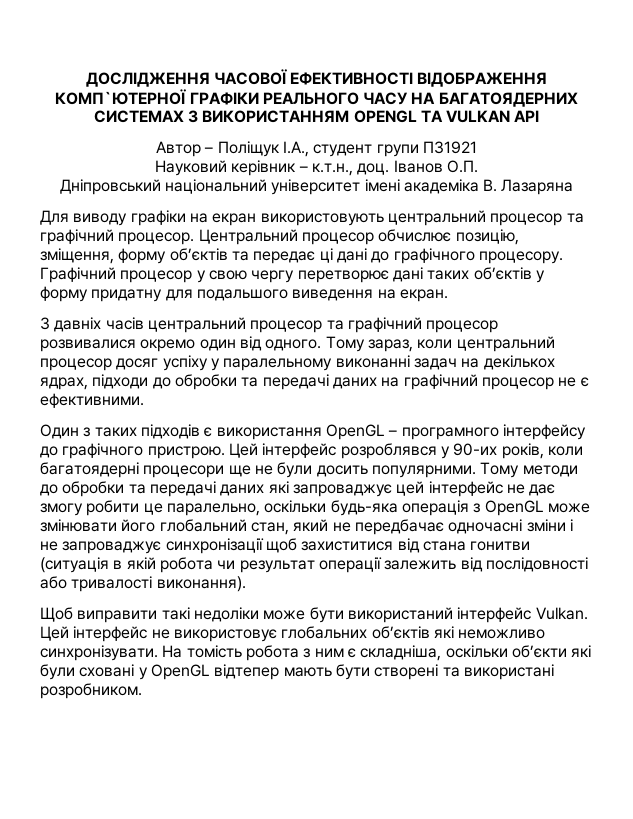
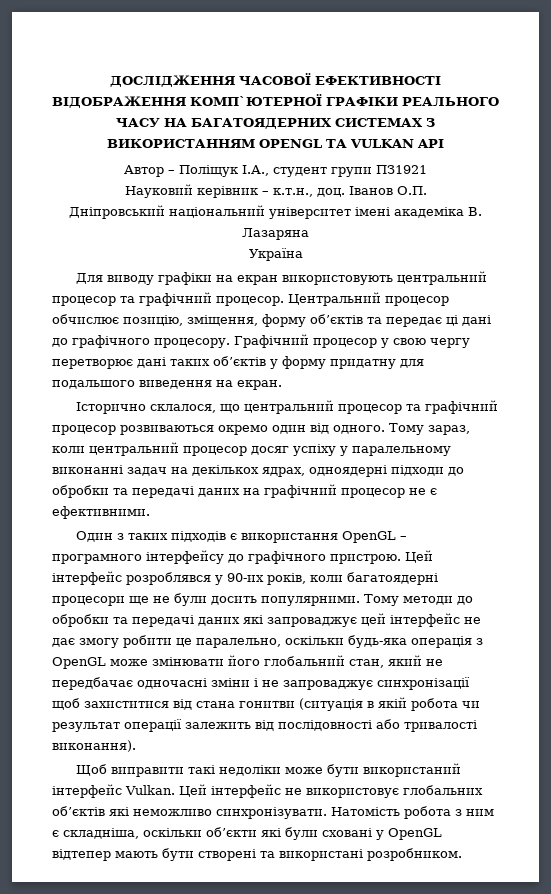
(574, 187) none -> [248,248,303,261] // Україна
[40,317,144,332] З давніх часів -> [76,402,241,414] Історично склалося, що
[40,339,136,352] розвивалися -> [120,425,214,435] розвиваються
(88, 383) none -> [309,465,387,477] одноядерні
[162,645,242,658] На томість -> [331,807,400,816] Натомість

